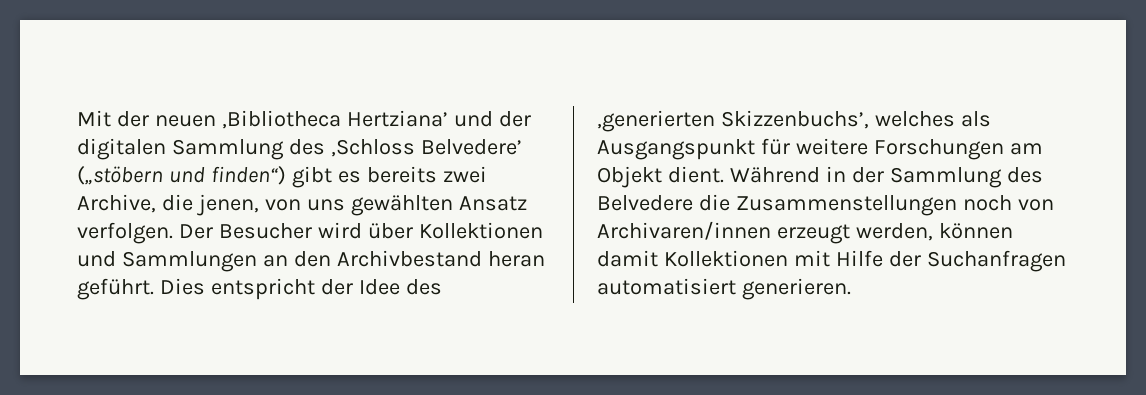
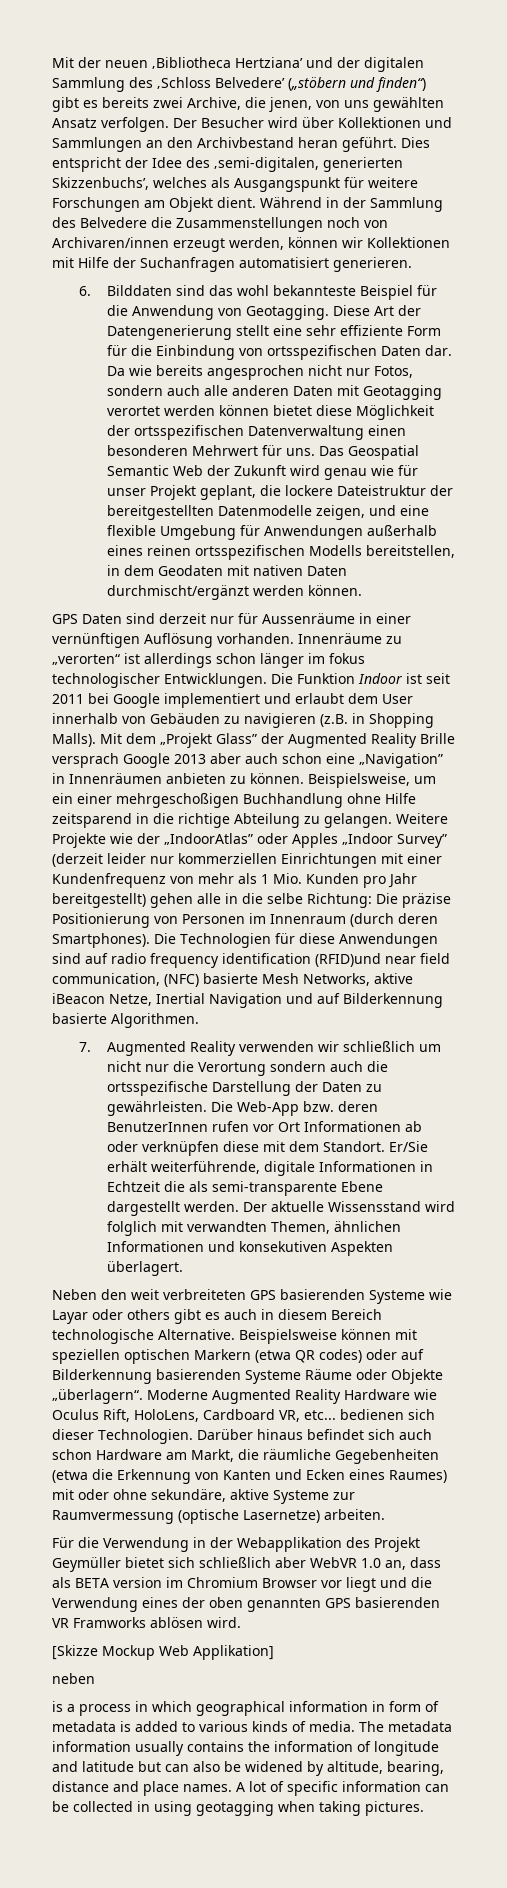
[597,110,715,132] ‚generierten -> [214,157,403,172] ‚semi-digitalen, generierten
[597,250,658,267] damit -> [342,237,363,248] wir
(851, 289) none -> [79,285,437,300] [106,305,421,320] [106,325,441,340] [106,345,452,360] [106,365,413,380] [106,385,442,400] [106,405,434,420] [106,425,406,440] [106,445,419,460] [106,465,418,480] [106,485,453,500] [106,505,429,520] [106,525,437,540] [106,545,455,560] [106,565,347,576] [106,585,362,600] [52,613,411,624] [52,633,402,648] [52,653,365,668] [52,673,450,688] [52,693,413,708] [52,713,434,728] [52,733,455,748] [52,753,443,768] [52,773,436,788] [52,793,416,808] [52,813,448,828] [52,833,447,848] [52,853,442,868] [52,873,417,888] [52,893,451,908] [52,913,438,928] [52,933,438,948] [52,953,450,968] [52,973,413,987] [52,993,443,1008] [52,1013,199,1028] [79,1041,441,1056] [106,1061,388,1076] [106,1081,382,1096] [106,1101,378,1116] [106,1121,422,1132] [106,1141,428,1156] [106,1161,433,1176] [106,1181,383,1196] [106,1201,455,1216] [106,1221,401,1236] [106,1241,393,1256] [106,1261,183,1276] [52,1289,452,1304] [52,1309,382,1324] [52,1329,417,1344] [52,1349,424,1364] [52,1369,443,1384] [52,1389,437,1404] [52,1409,435,1422] [52,1429,432,1444] [52,1449,439,1464] [52,1469,447,1484] [52,1489,355,1504] [52,1509,385,1524] [52,1537,420,1552] [52,1557,441,1572] [52,1577,432,1592] [52,1597,440,1612] [52,1617,241,1628] [52,1645,274,1660] [52,1673,95,1684] [52,1701,439,1716] [52,1721,452,1732] [52,1741,439,1756] [52,1761,444,1776] [52,1781,449,1796] [52,1801,424,1816] // 6. Bilddaten sind das wohl bekannteste Beispiel für die Anwendung von Geotagging. Diese Art der Datengenerierung stellt eine sehr effiziente Form für die Einbindung von ortsspezifischen Daten dar. Da wie bereits angesprochen nicht nur Fotos, sondern auch alle anderen Daten mit Geotagging verortet werden können bietet diese Möglichkeit der ortsspezifischen Datenverwaltung einen besonderen Mehrwert für uns. Das Geospatial Semantic Web der Zukunft wird genau wie für unser Projekt geplant, die lockere Dateistruktur der bereitgestellten Datenmodelle zeigen, und eine flexible Umgebung für Anwendungen außerhalb eines reinen ortsspezifischen Modells bereitstellen, in dem Geodaten mit nativen Daten durchmischt/ergänzt werden können. // GPS Daten sind derzeit nur für Aussenräume in einer vernünftigen Auflösung vorhanden. Innenräume zu „verorten“ ist allerdings schon länger im fokus technologischer Entwicklungen. Die Funktion Indoor ist seit 2011 bei Google implementiert und erlaubt dem User innerhalb von Gebäuden zu navigieren (z.B. in Shopping Malls). Mit dem „Projekt Glass” der Augmented Reality Brille versprach Google 2013 aber auch schon eine „Navigation” in Innenräumen anbieten zu können. Beispielsweise, um ein einer mehrgeschoßigen Buchhandlung ohne Hilfe zeitsparend in die richtige Abteilung zu gelangen. Weitere Projekte wie der „IndoorAtlas” oder Apples „Indoor Survey” (derzeit leider nur kommerziellen Einrichtungen mit einer Kundenfrequenz von mehr als 1 Mio. Kunden pro Jahr bereitgestellt) gehen alle in die selbe Richtung: Die präzise Positionierung von Personen im Innenraum (durch deren Smartphones). Die Technologien für diese Anwendungen sind auf radio frequency identification (RFID)und near field communication, (NFC) basierte Mesh Networks, aktive iBeacon Netze, Inertial Navigation und auf Bilderkennung basierte Algorithmen. // 7. Augmented Reality verwenden wir schließlich um nicht nur die Verortung sondern auch die ortsspezifische Darstellung der Daten zu gewährleisten. Die Web-App bzw. deren BenutzerInnen rufen vor Ort Informationen ab oder verknüpfen diese mit dem Standort. Er/Sie erhält weiterführende, digitale Informationen in Echtzeit die als semi-transparente Ebene dargestellt werden. Der aktuelle Wissensstand wird folglich mit verwandten Themen, ähnlichen Informationen und konsekutiven Aspekten überlagert. // Neben den weit verbreiteten GPS basierenden Systeme wie Layar oder others gibt es auch in diesem Bereich technologische Alternative. Beispielsweise können mit speziellen optischen Markern (etwa QR codes) oder auf Bilderkennung basierenden Systeme Räume oder Objekte „überlagern“. Moderne Augmented Reality Hardware wie Oculus Rift, HoloLens, Cardboard VR, etc... bedienen sich dieser Technologien. Darüber hinaus befindet sich auch schon Hardware am Markt, die räumliche Gegebenheiten (etwa die Erkennung von Kanten und Ecken eines Raumes) mit oder ohne sekundäre, aktive Systeme zur Raumvermessung (optische Lasernetze) arbeiten. // Für die Verwendung in der Webapplikation des Projekt Geymüller bietet sich schließlich aber WebVR 1.0 an, dass als BETA version im Chromium Browser vor liegt und die Verwendung eines der oben genannten GPS basierenden VR Framworks ablösen wird. // [Skizze Mockup Web Applikation] // neben // is a process in which geographical information in form of metadata is added to various kinds of media. The metadata information usually contains the information of longitude and latitude but can also be widened by altitude, bearing, distance and place names. A lot of specific information can be collected in using geotagging when taking pictures.

